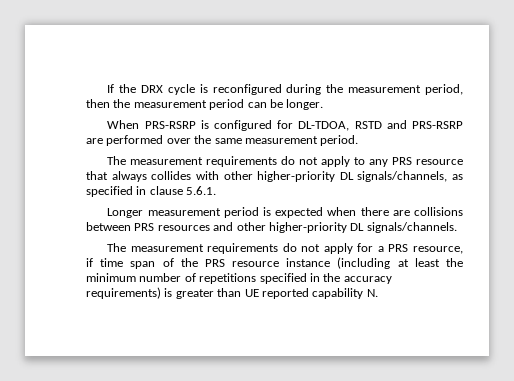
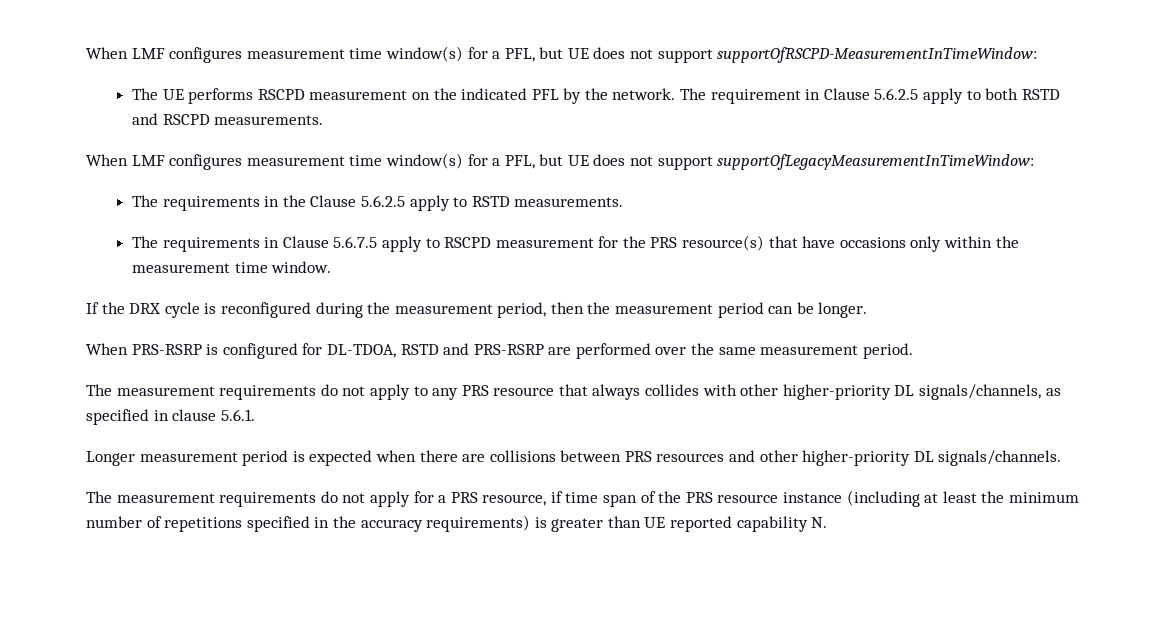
(107, 88) none -> [86,46,1038,63] [132,88,1060,104] [132,113,324,125] [86,153,1035,170] [132,195,624,211] [132,235,1019,252] [132,261,332,273] When LMF configures measurement time window(s) for a PFL, but UE does not support supportOfRSCPD-MeasurementInTimeWindow: // The UE performs RSCPD measurement on the indicated PFL by the network. The requirement in Clause 5.6.2.5 apply to both RSTD and RSCPD measurements. // When LMF configures measurement time window(s) for a PFL, but UE does not support supportOfLegacyMeasurementInTimeWindow: // The requirements in the Clause 5.6.2.5 apply to RSTD measurements. // The requirements in Clause 5.6.7.5 apply to RSCPD measurement for the PRS resource(s) that have occasions only within the measurement time window. //

